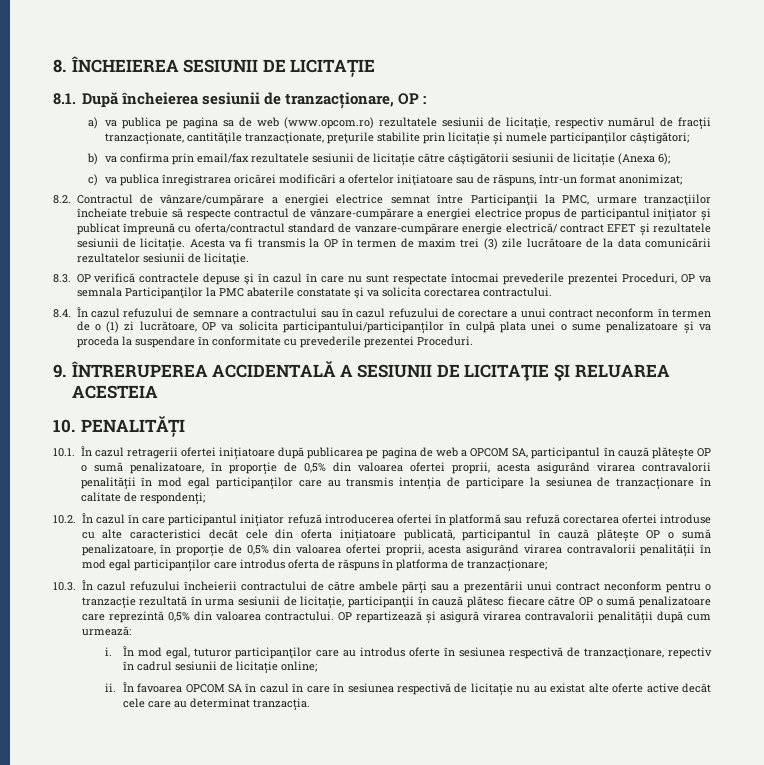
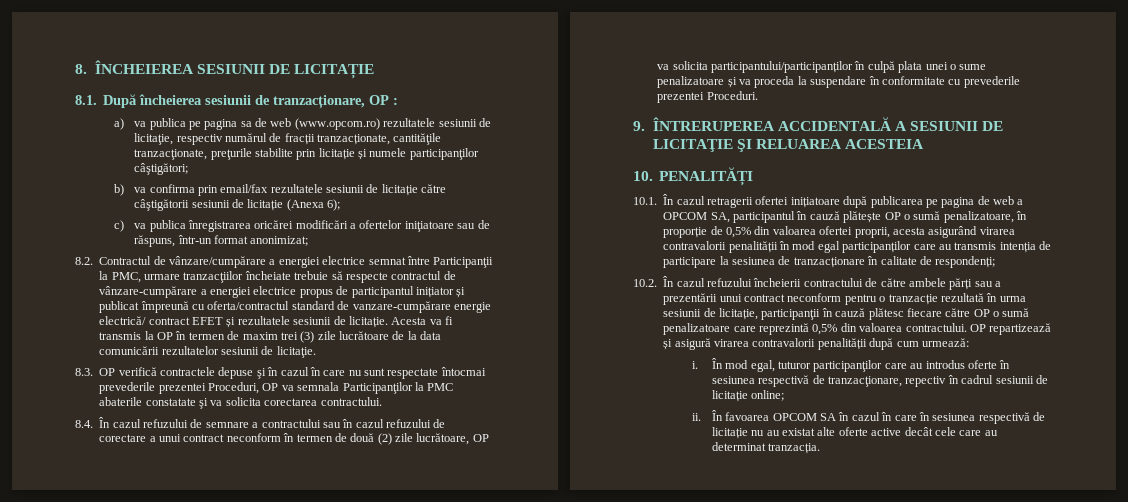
[94,321,135,333] o (1) zi -> [350,433,413,445] două (2) zile
[127,514,711,527] [81,529,711,542] [81,544,711,557] [81,559,547,572] [53,580,126,591] în care participantul inițiator refuză introducerea ofertei în platformă sau refuză corectarea ofertei introduse cu alte caracteristici decât cele din oferta inițiatoare publicată, participantul în cauză plătește OP o sumă penalizatoare, în proporție de 0,5% din valoarea ofertei proprii, acesta asigurând virarea contravalorii penalității în mod egal participanților care introdus oferta de răspuns în platforma de tranzacționare; // 10.3. În cazul -> (705, 282) none

